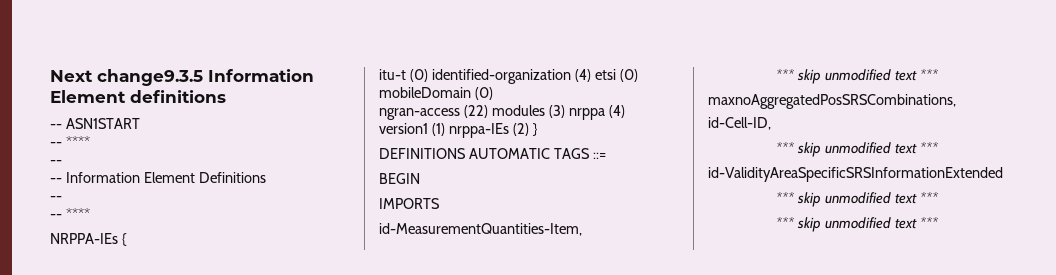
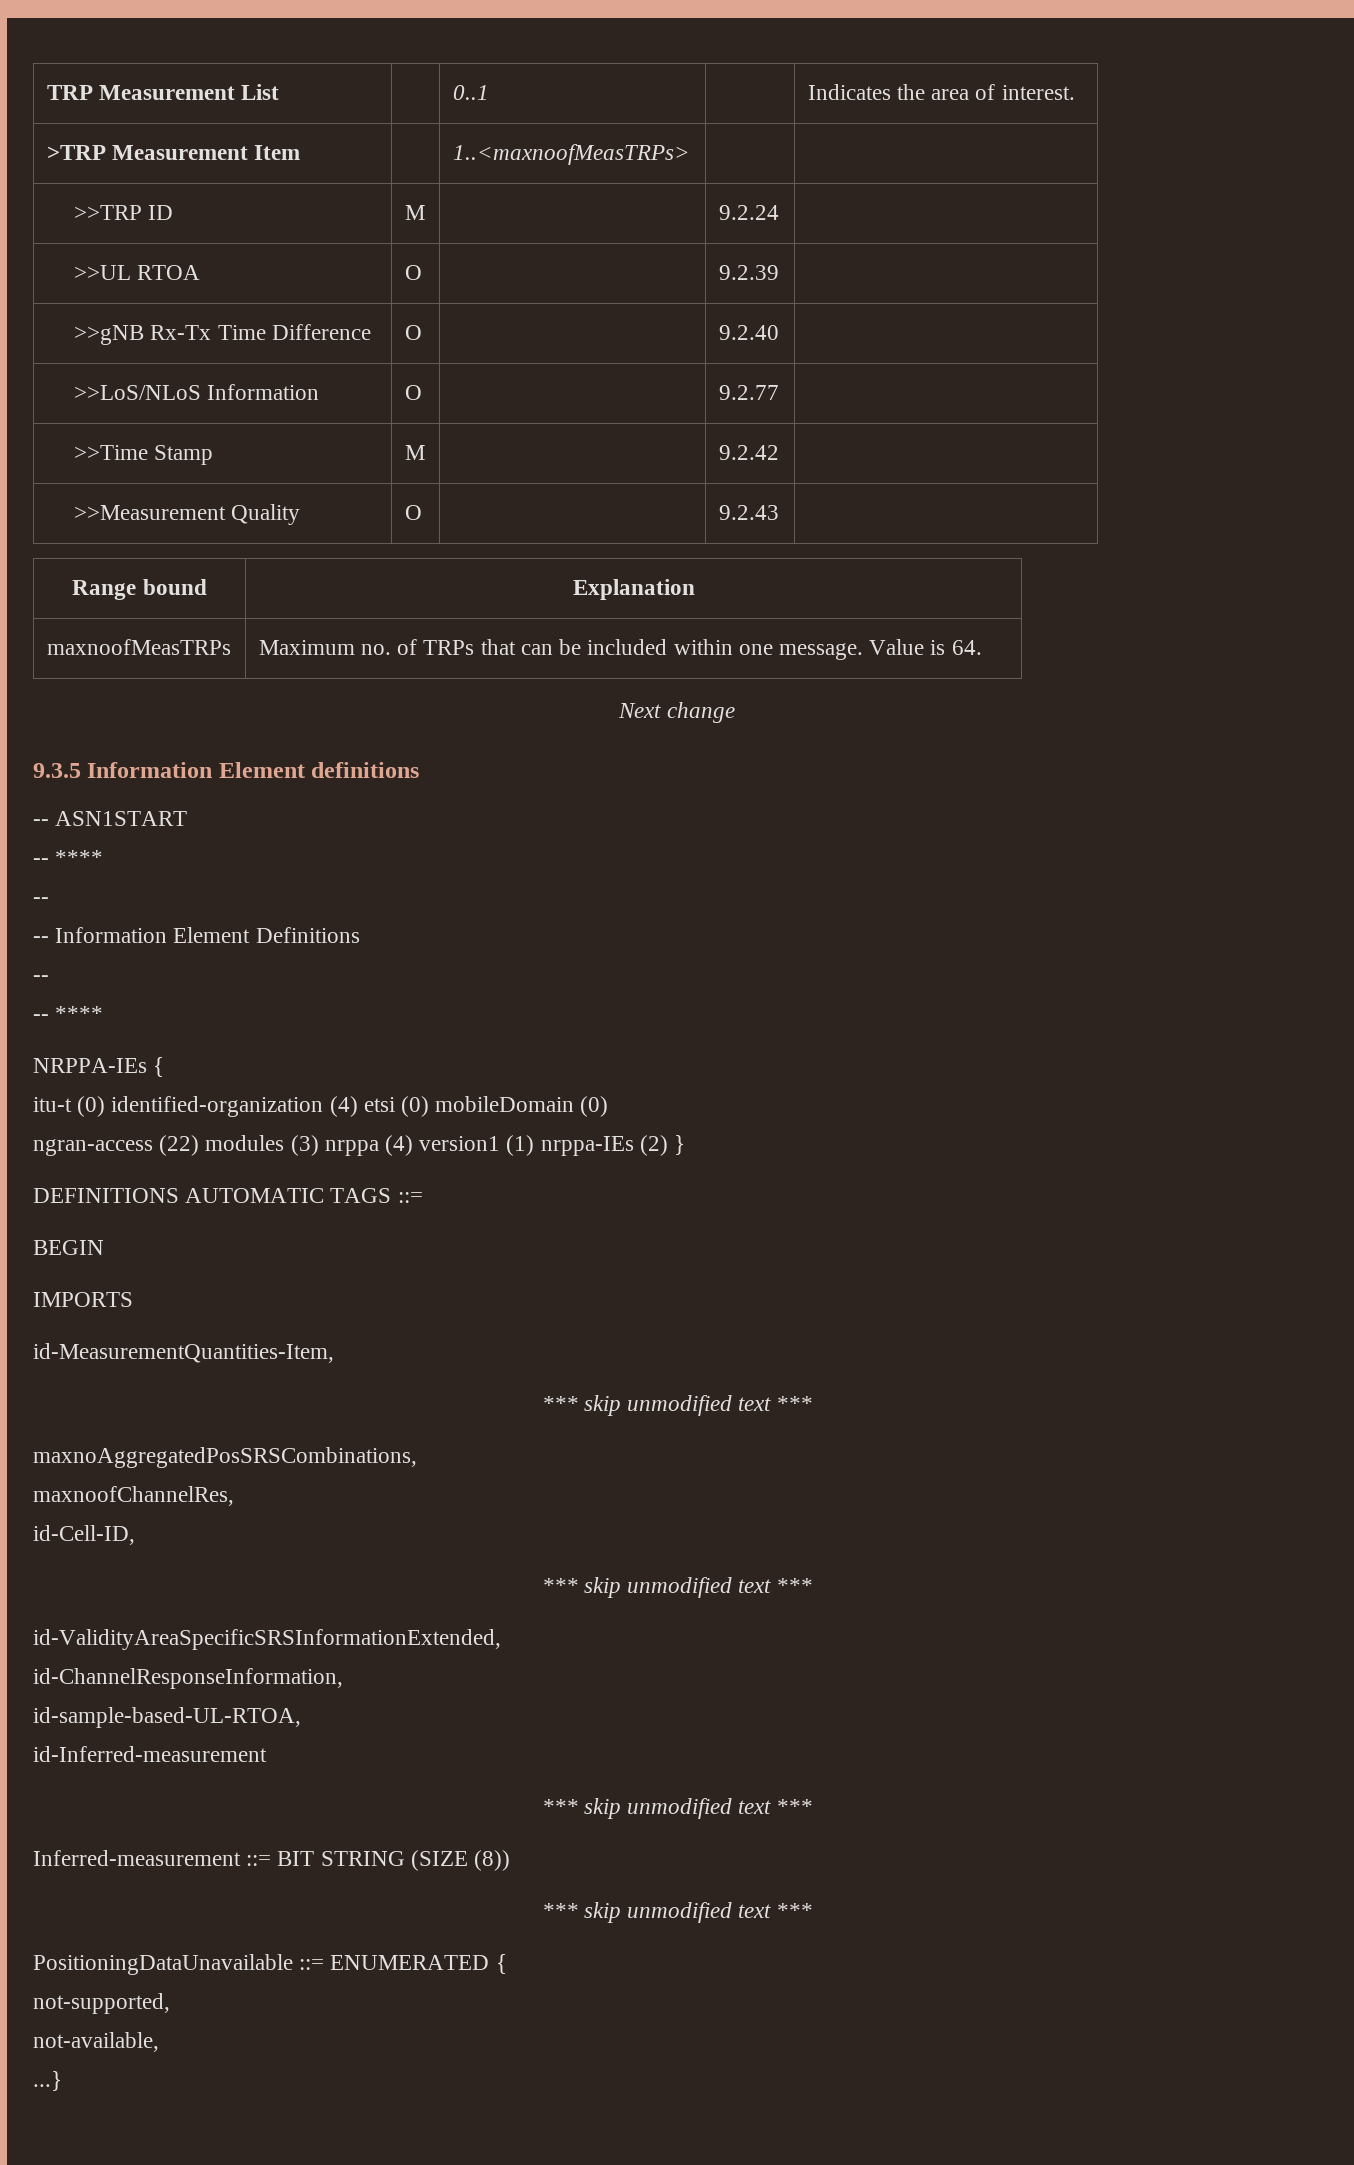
[50,69,203,86] Next change9.3.5 -> [46,84,280,100] [452,85,489,100] [807,84,1075,100] [46,145,301,160] [452,144,690,165] [74,205,174,220] [404,205,425,220] [718,205,779,220] [74,265,201,280] [404,265,422,280] [718,265,779,280] [74,324,371,345] [404,325,422,340] [718,325,779,340] [74,384,320,400] [404,385,422,400] [718,385,779,400] [74,445,214,465] [404,445,425,460] [718,445,779,460] [74,504,301,525] [404,505,422,520] [718,505,779,520] [72,579,207,600] [572,579,695,600] [46,639,231,655] [258,639,982,660] [618,702,735,723] [33,763,81,778] TRP Measurement List | | 0..1 | | Indicates the area of interest. // >TRP Measurement Item | | 1..<maxnoofMeasTRPs> | | // >>TRP ID | M | | 9.2.24 | // >>UL RTOA | O | | 9.2.39 | // >>gNB Rx-Tx Time Difference | O | | 9.2.40 | // >>LoS/NLoS Information | O | | 9.2.77 | // >>Time Stamp | M | | 9.2.42 | // >>Measurement Quality | O | | 9.2.43 | // Range bound | Explanation // maxnoofMeasTRPs | Maximum no. of TRPs that can be included within one message. Value is 64. // Next change // 9.3.5
(956, 101) none -> [33,1486,234,1506] // maxnoofChannelRes,
[708,167,1003,182] [776,192,939,207] [776,217,939,232] id-ValidityAreaSpecificSRSInformationExtended // *** skip unmodified text *** // *** skip unmodified text *** -> [33,1629,501,1650] [33,1668,343,1689] [33,1707,301,1728] [33,1746,267,1762] [541,1798,813,1819] [33,1850,511,1871] [541,1902,813,1923] [33,1954,507,1975] [33,1993,170,2014] [33,2032,159,2052] [33,2071,62,2091] id-ValidityAreaSpecificSRSInformationExtended, // id-ChannelResponseInformation, // id-sample-based-UL-RTOA, // id-Inferred-measurement // *** skip unmodified text *** // Inferred-measurement ::= BIT STRING (SIZE (8)) // *** skip unmodified text *** // PositioningDataUnavailable ::= ENUMERATED { // not-supported, // not-available, // ...}

